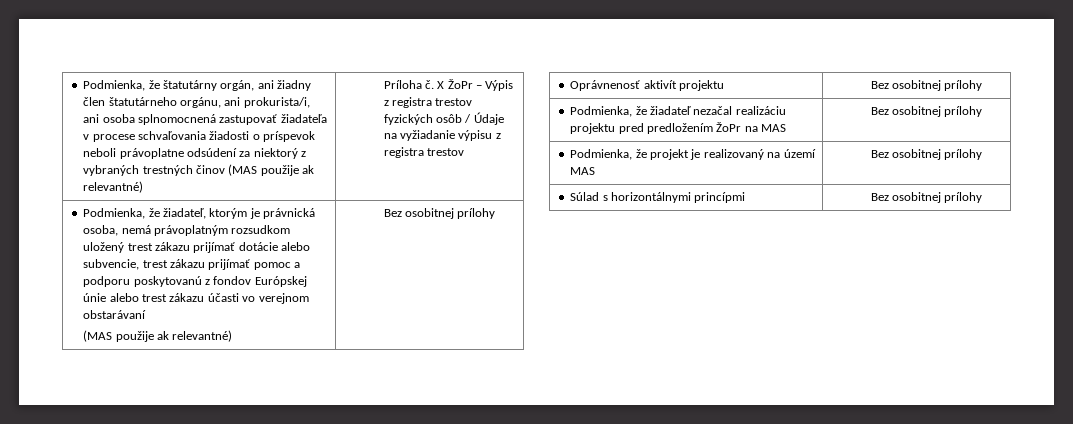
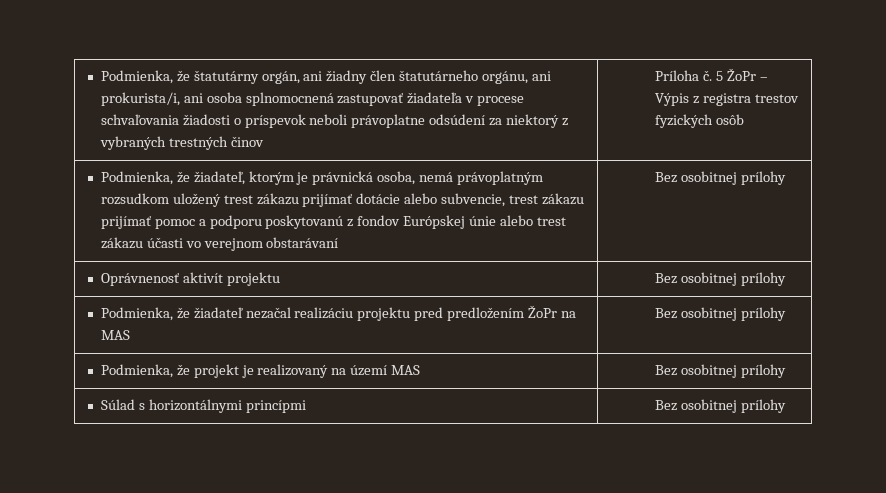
[228,164,315,176] [83,181,144,193] (MAS použije ak relevantné) -> (264, 141) none
[437,81,445,89] X -> [715,71,723,81] 5
[464,112,504,125] [383,130,501,141] [383,147,464,158] / Údaje na vyžiadanie výpisu z registra trestov -> (745, 119) none
[83,330,233,342] // (MAS použije ak relevantné) -> (339, 242) none

